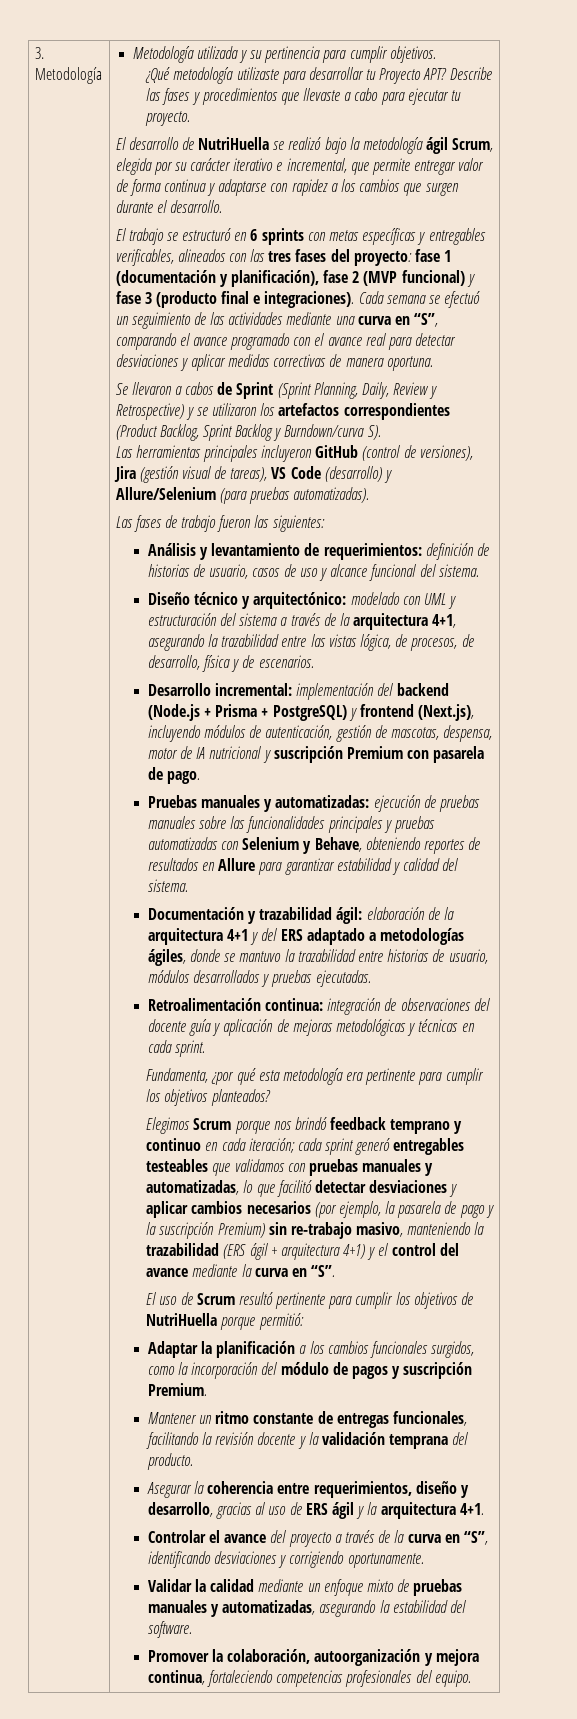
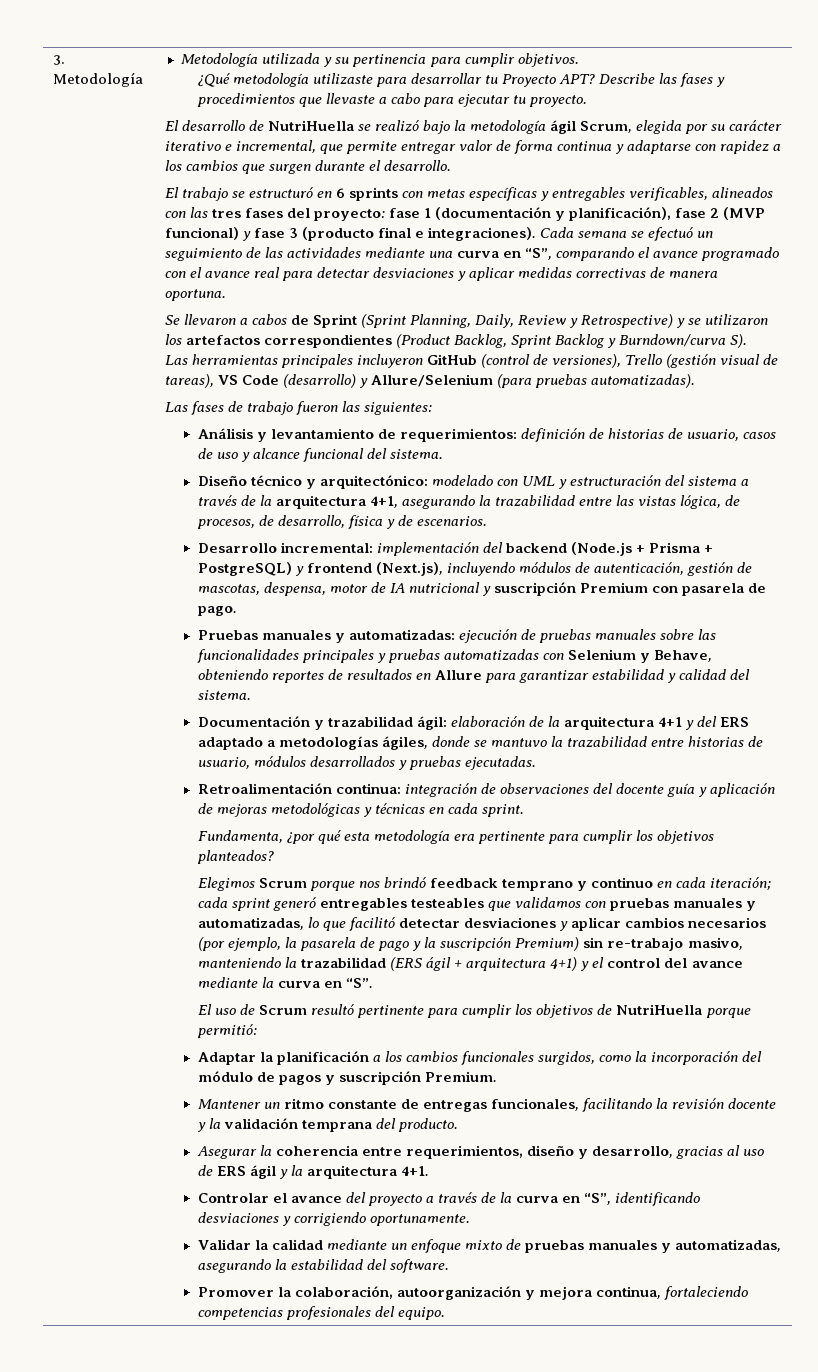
[113,466,136,482] Jira -> [625,354,663,365] Trello

